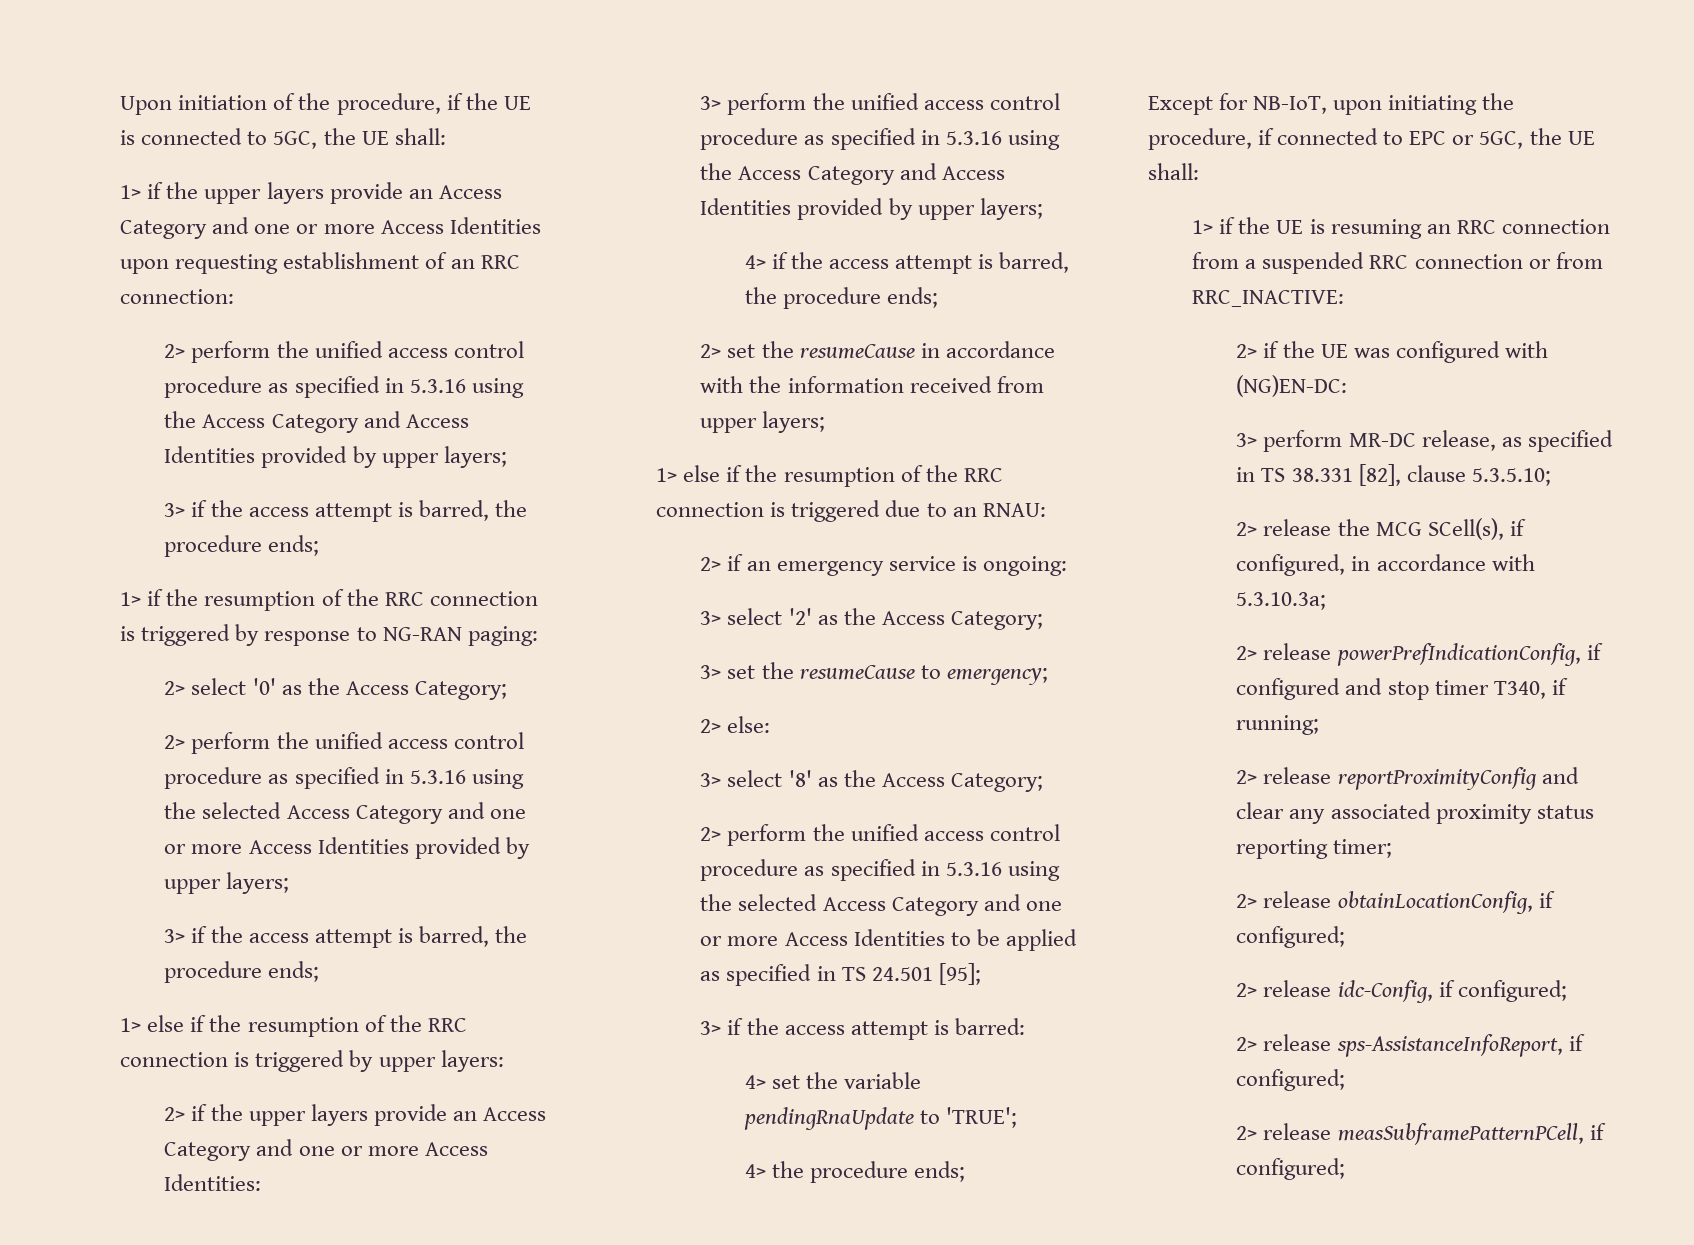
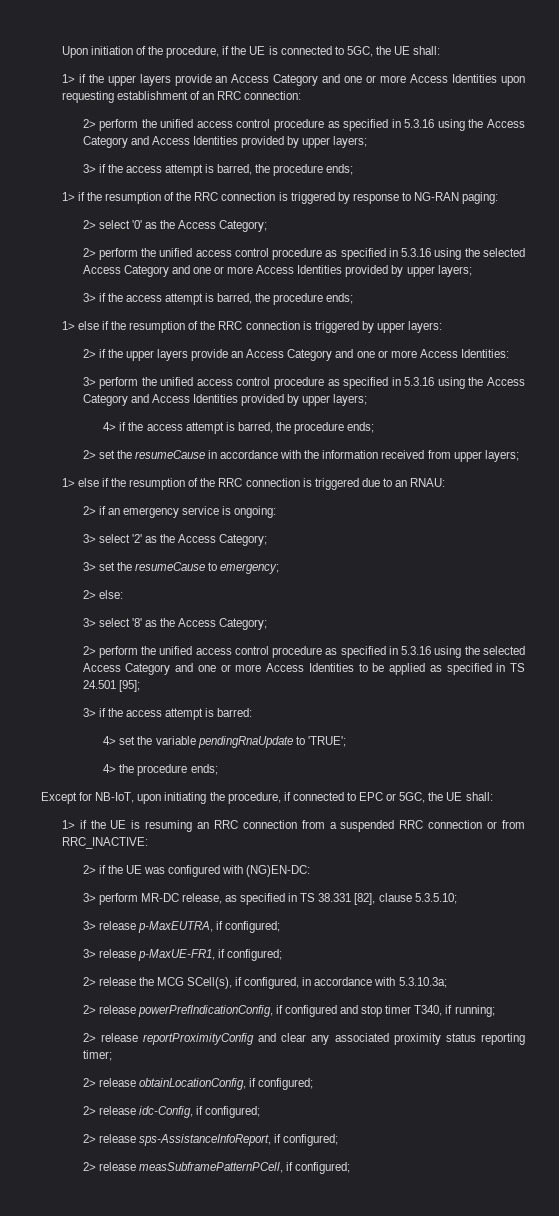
(1551, 477) none -> [82,921,280,933] [82,949,282,961] // 3> release p-MaxEUTRA, if configured; // 3> release p-MaxUE-FR1, if configured;

